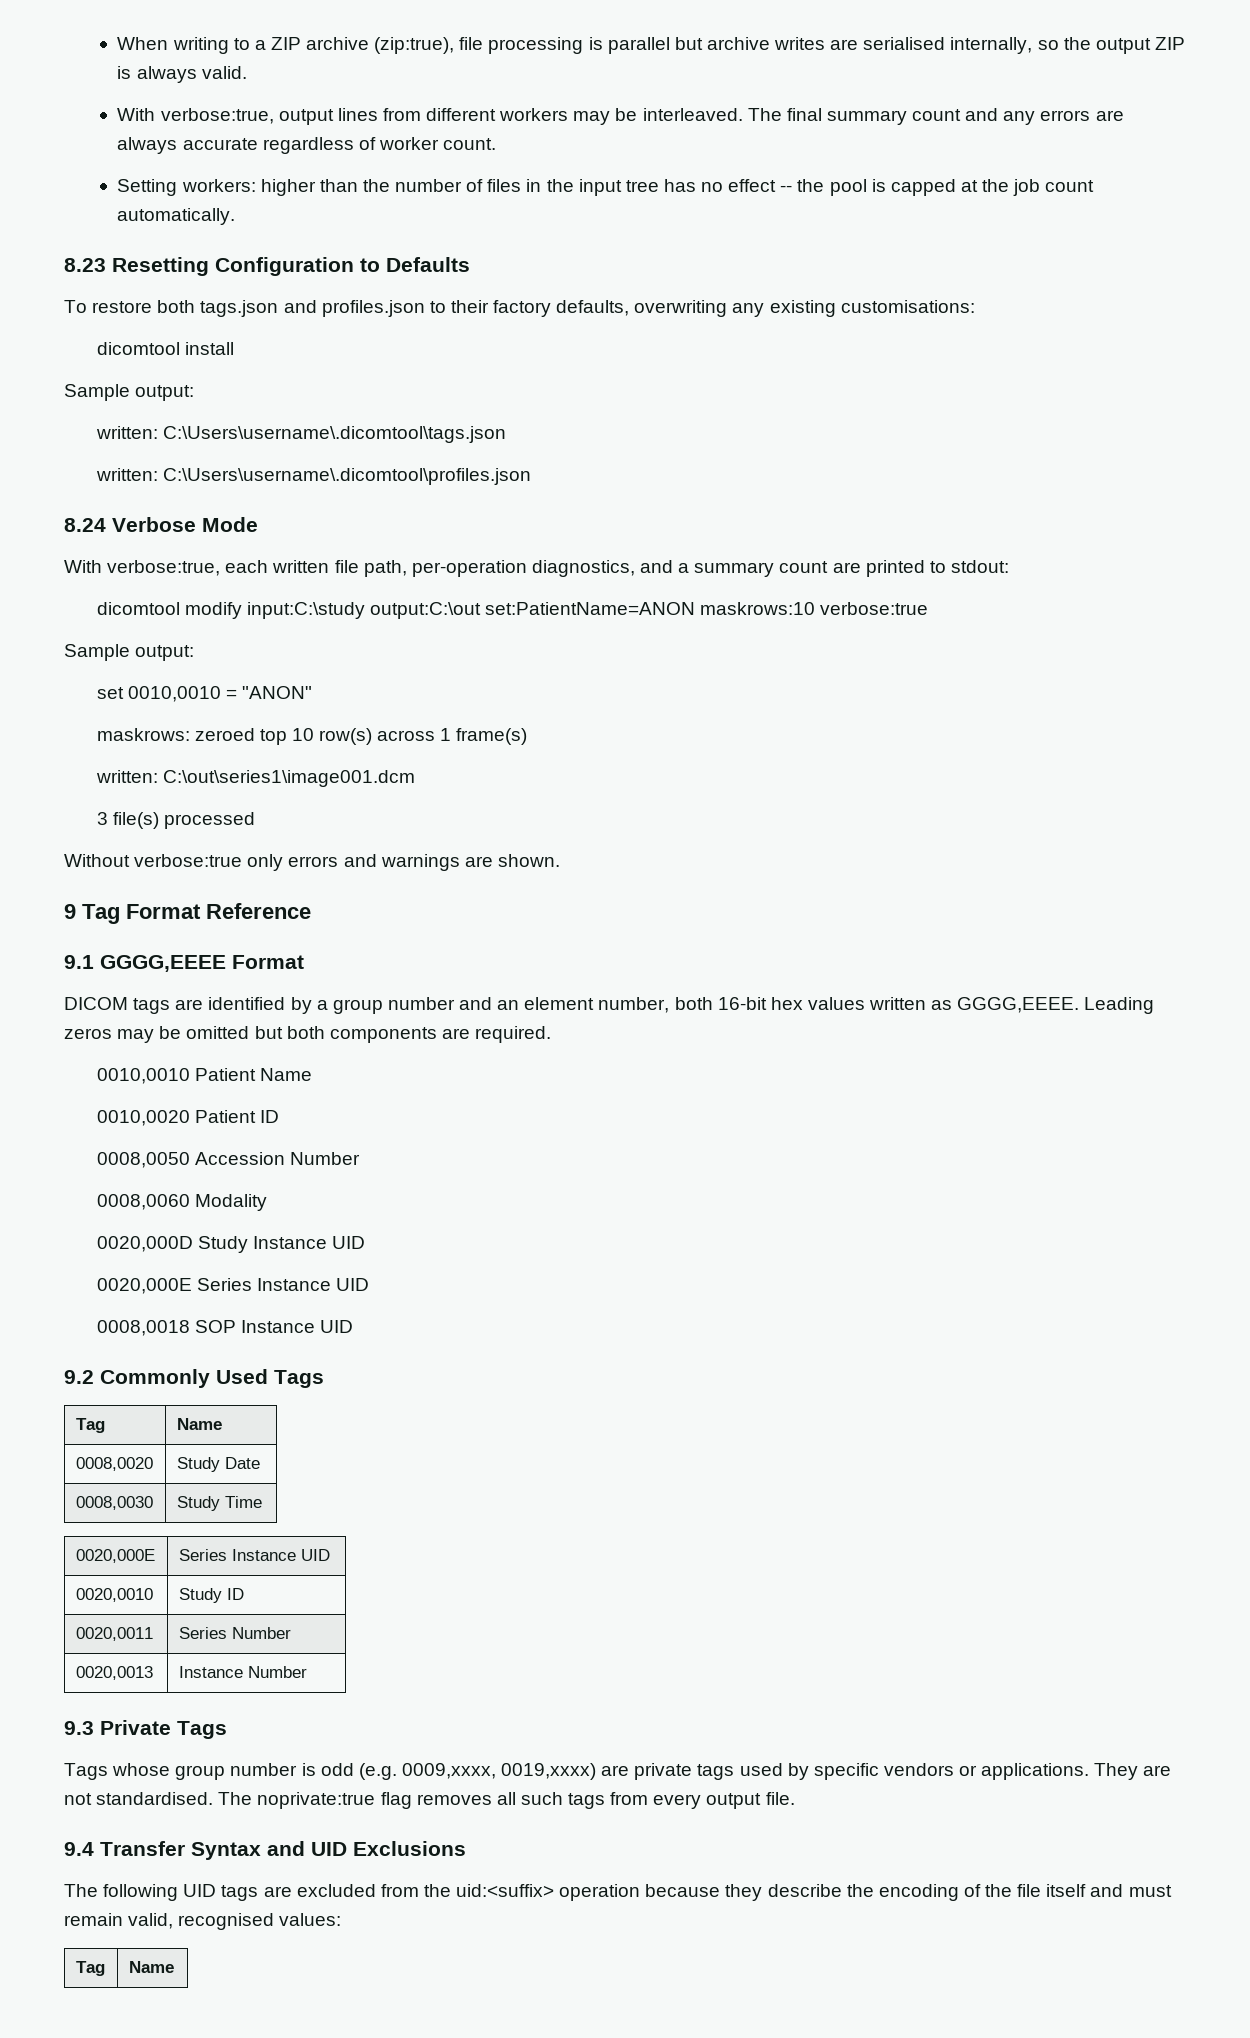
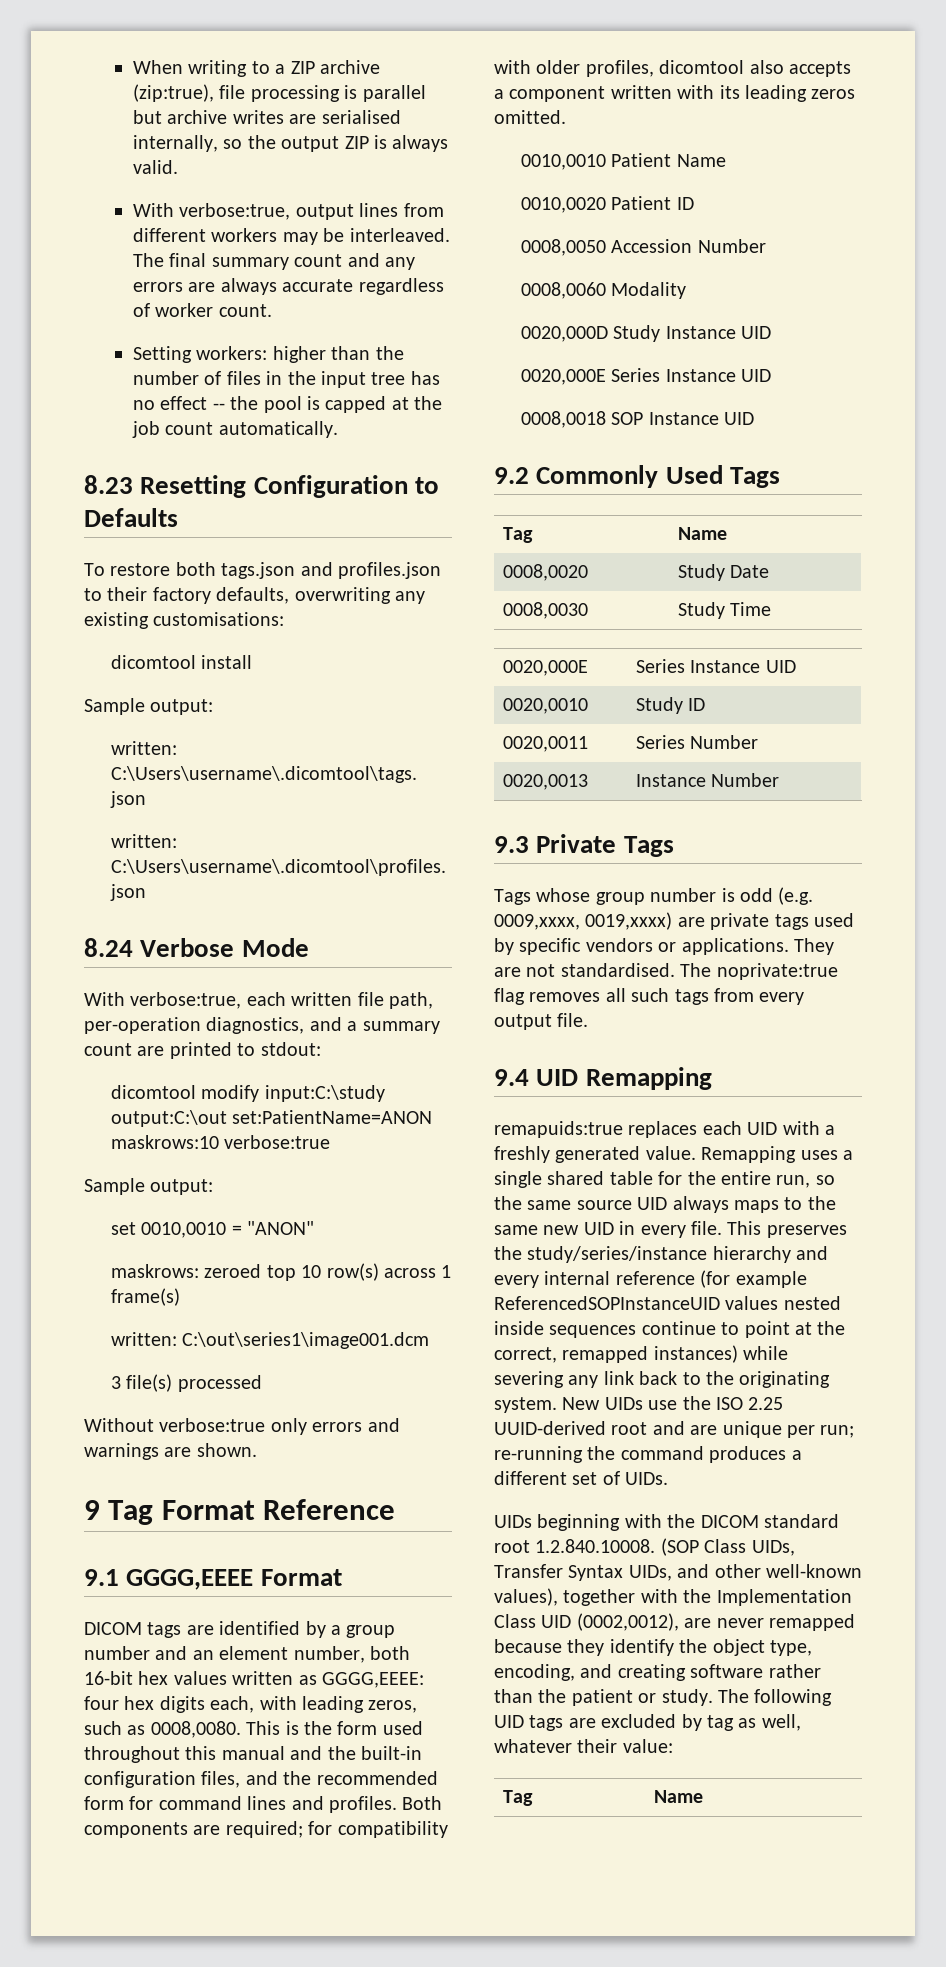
[957,997,1155,1014] [64,1026,552,1043] GGGG,EEEE. Leading zeros may be omitted but both components are required. -> [322,1672,424,1688] [84,1696,418,1713] [84,1721,423,1738] [84,1746,422,1763] [84,1771,438,1788] [84,1796,443,1813] [84,1821,448,1838] [494,60,851,77] [494,85,856,102] [494,110,566,124] GGGG,EEEE: four hex digits each, with leading zeros, such as 0008,0080. This is the form used throughout this manual and the built-in configuration files, and the recommended form for command lines and profiles. Both components are required; for compatibility with older profiles, dicomtool also accepts a component written with its leading zeros omitted.
[100,1841,466,1860] Transfer Syntax and UID Exclusions // -> [536,1067,712,1090] [494,1121,835,1138] [494,1146,853,1163] [494,1171,835,1188] [494,1196,836,1213] [494,1221,847,1238] [494,1246,829,1263] [494,1270,807,1288] [494,1296,841,1310] [494,1321,846,1338] [494,1345,789,1363] [494,1371,831,1388] [494,1396,784,1413] [494,1421,855,1438] [494,1446,802,1463] [494,1471,669,1485] [494,1514,839,1531] [494,1538,795,1556] [494,1564,862,1581] [494,1588,852,1606] [494,1613,855,1631] [494,1639,812,1656] [494,1664,821,1681] [494,1689,713,1706] UID Remapping // remapuids:true replaces each UID with a freshly generated value. Remapping uses a single shared table for the entire run, so the same source UID always maps to the same new UID in every file. This preserves the study/series/instance hierarchy and every internal reference (for example ReferencedSOPInstanceUID values nested inside sequences continue to point at the correct, remapped instances) while severing any link back to the originating system. New UIDs use the ISO 2.25 UUID-derived root and are unique per run; re-running the command produces a different set of UIDs. // UIDs beginning with the DICOM standard root 1.2.840.10008. (SOP Class UIDs, Transfer Syntax UIDs, and other well-known values), together with the Implementation Class UID (0002,0012), are never remapped because they identify the object type, encoding, and creating software rather than the patient or study.
[380,1884,1172,1901] [64,1913,342,1930] from the uid:<suffix> operation because they describe the encoding of the file itself and must remain valid, recognised values: -> [681,1714,801,1731] [494,1739,673,1753] by tag as well, whatever their value:

